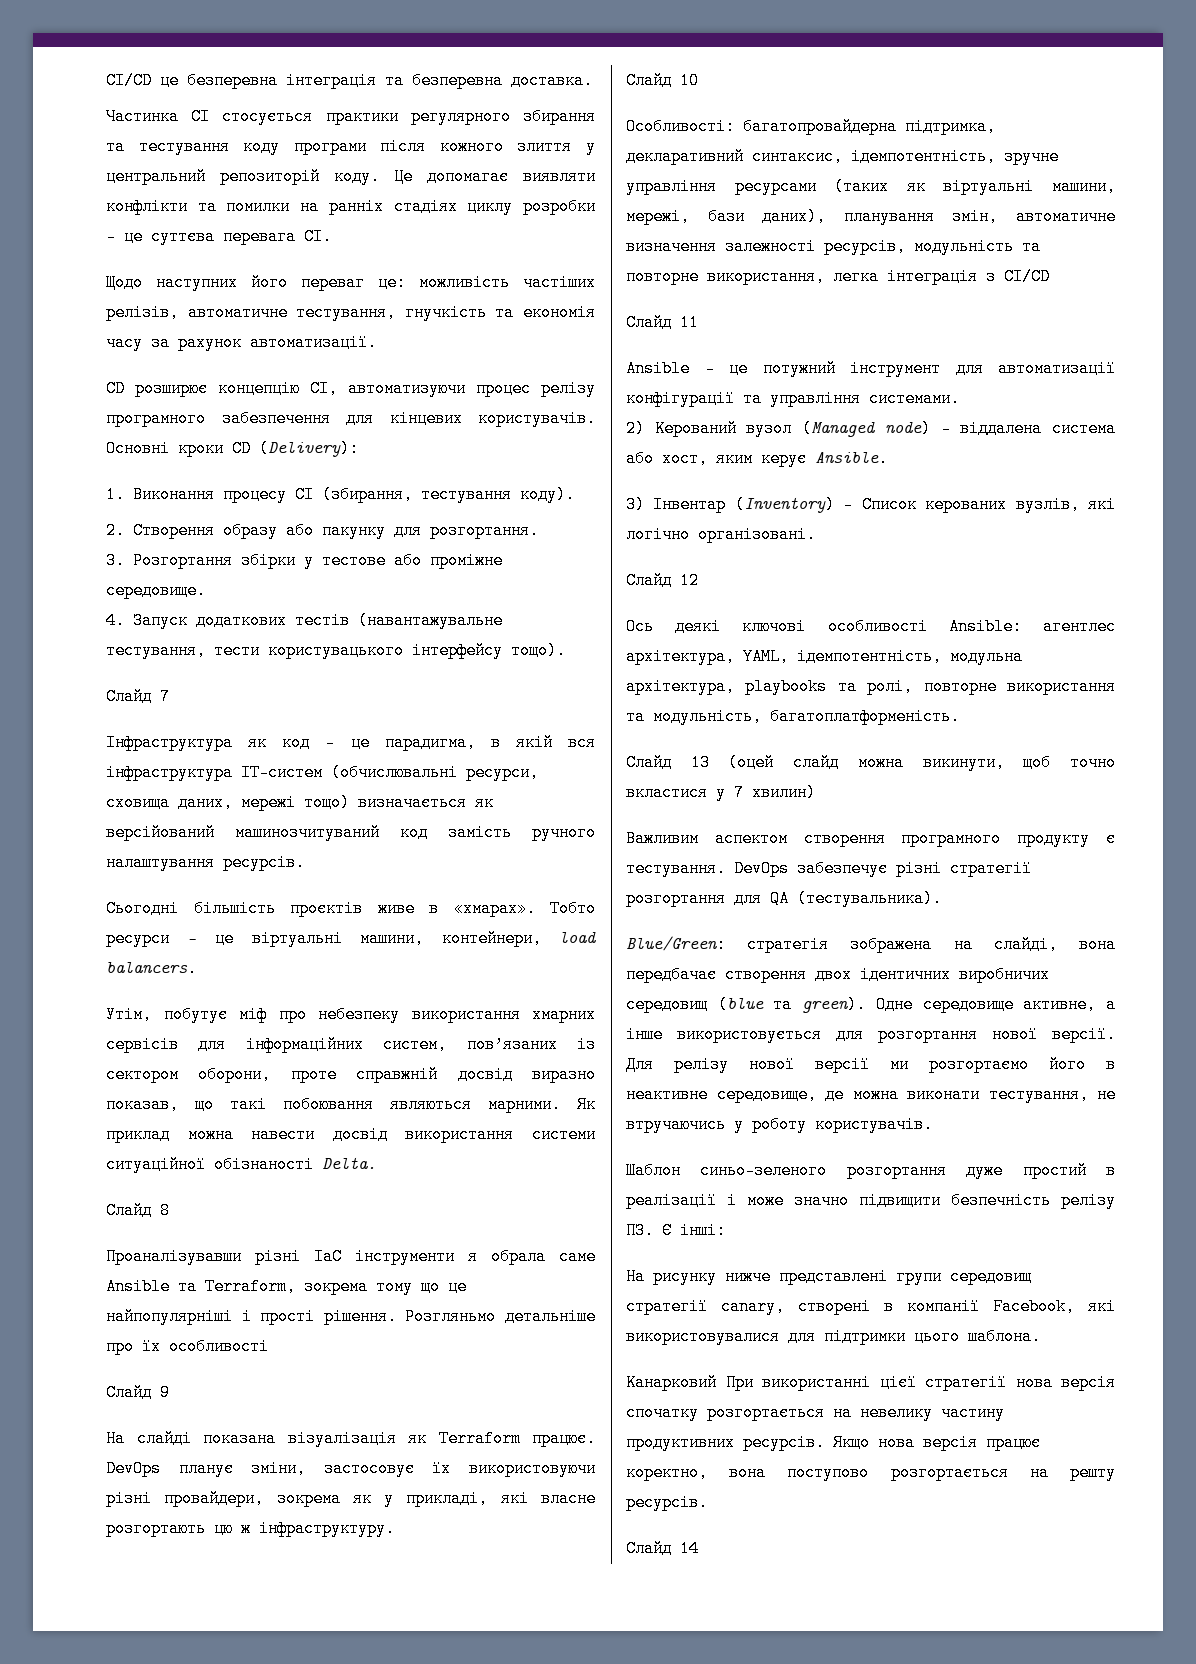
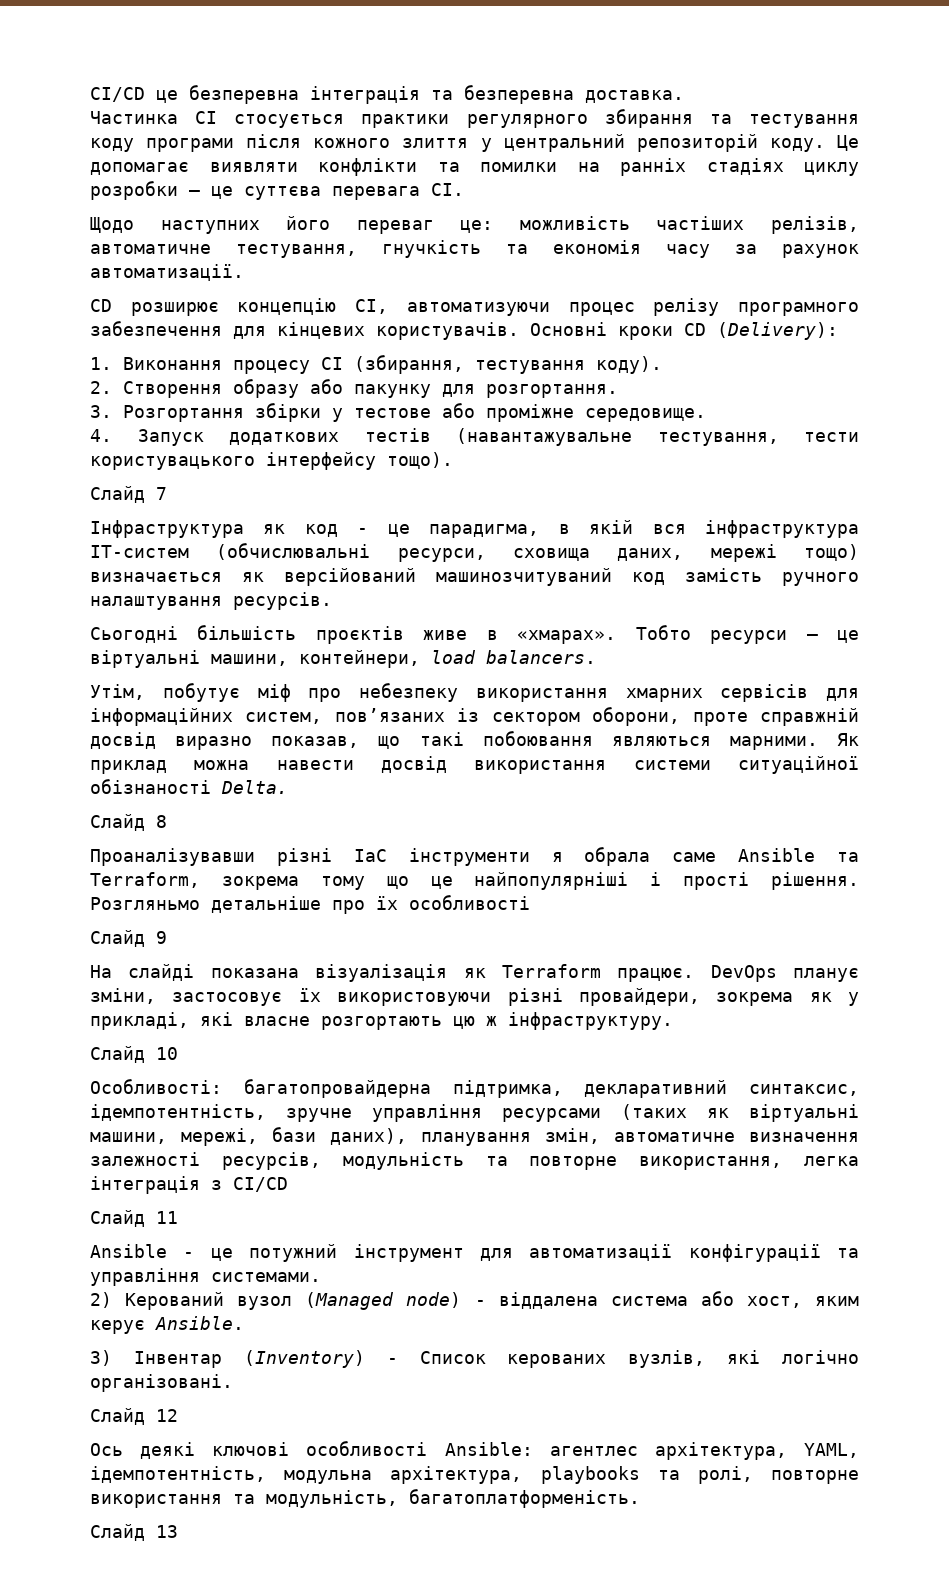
[728,754,1115,771] [626,784,816,801] [626,831,1115,847] [626,860,1031,877] [626,890,942,907] [626,936,1115,953] [626,967,1049,983] [626,996,1115,1013] [626,1026,1116,1043] [626,1057,1115,1073] [626,1086,1115,1103] [626,1116,933,1133] [626,1162,1115,1179] [626,1193,1115,1209] [626,1222,726,1239] [626,1269,1031,1285] [626,1298,1115,1315] [626,1328,1041,1345] [626,1375,1115,1391] [626,1405,1004,1421] [626,1434,1040,1451] [626,1464,1115,1481] [626,1494,708,1511] [626,1540,699,1557] (оцей слайд можна викинути, щоб точно вкластися у 7 хвилин) // Важливим аспектом створення програмного продукту є тестування. DevOps забезпечує різні стратегії розгортання для QA (тестувальника). // Blue/Green: стратегія зображена на слайді, вона передбачає створення двох ідентичних виробничих середовищ (blue та green). Одне середовище активне, а інше використовується для розгортання нової версії. Для релізу нової версії ми розгортаємо його в неактивне середовище, де можна виконати тестування, не втручаючись у роботу користувачів. // Шаблон синьо-зеленого розгортання дуже простий в реалізації і може значно підвищити безпечність релізу ПЗ. Є інші: // На рисунку нижче представлені групи середовищ стратегії canary, створені в компанії Facebook, які використовувалися для підтримки цього шаблона. // Канарковий При використанні цієї стратегії нова версія спочатку розгортається на невелику частину продуктивних ресурсів. Якщо нова версія працює коректно, вона поступово розгортається на решту ресурсів. // Слайд 14 -> (178, 1531) none

